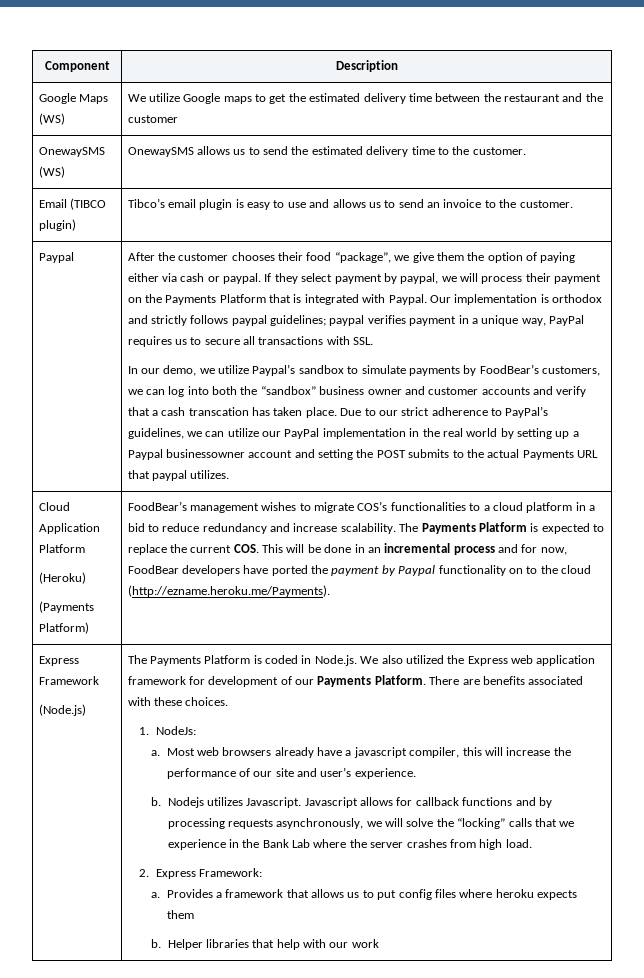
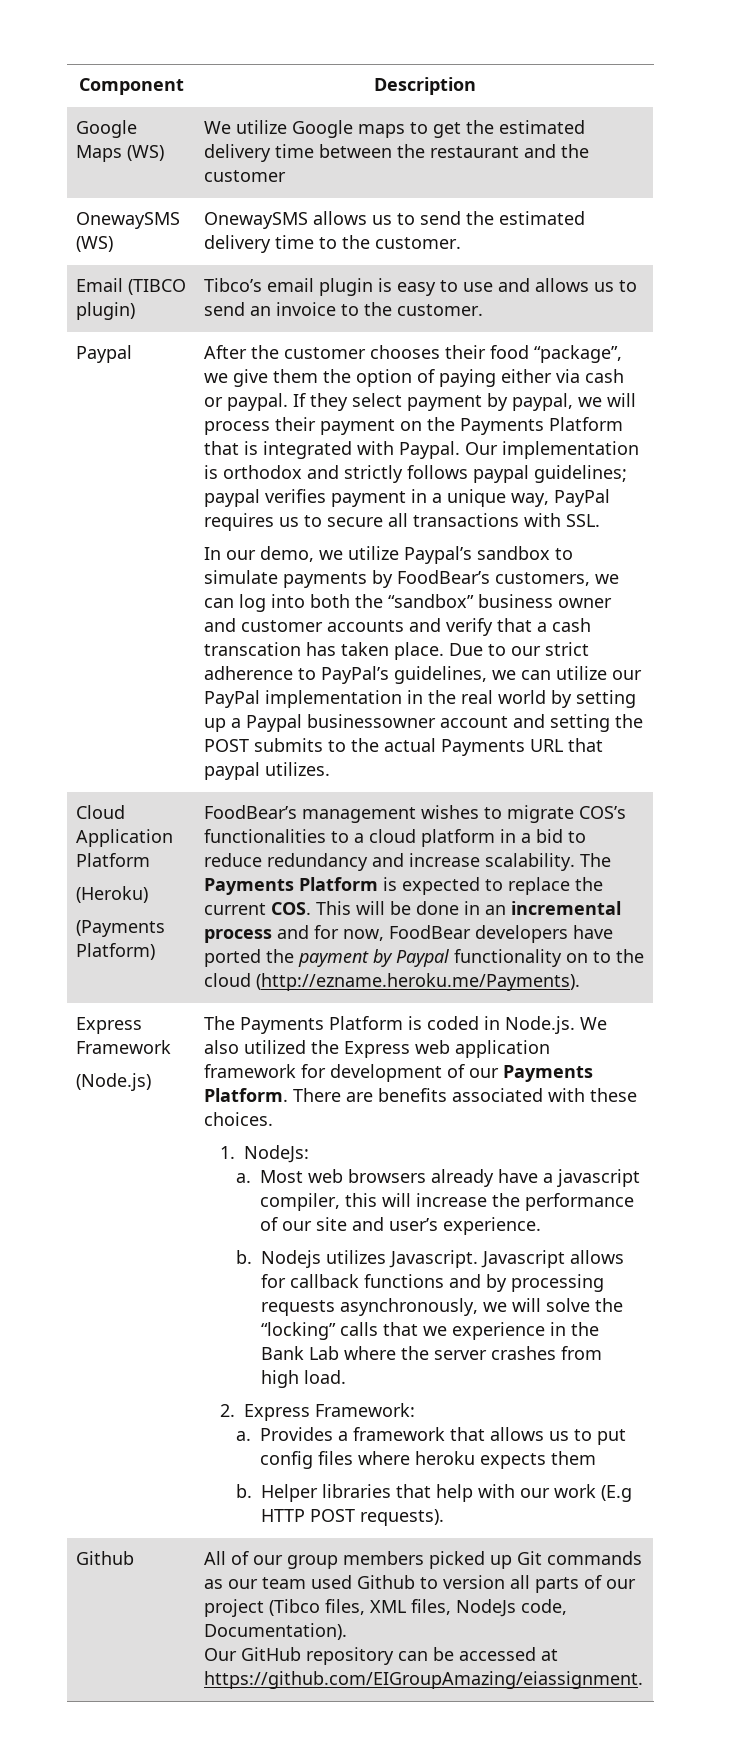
(379, 943) none -> [600,1485,632,1502] [260,1509,444,1526] [76,1551,135,1565] [204,1551,643,1569] [204,1575,637,1593] [204,1599,568,1617] [204,1623,348,1640] [204,1647,559,1665] [204,1671,644,1689] (E.g HTTP POST requests). // Github | All of our group members picked up Git commands as our team used Github to version all parts of our project (Tibco files, XML files, NodeJs code, Documentation). // Our GitHub repository can be accessed at https://github.com/EIGroupAmazing/eiassignment.

